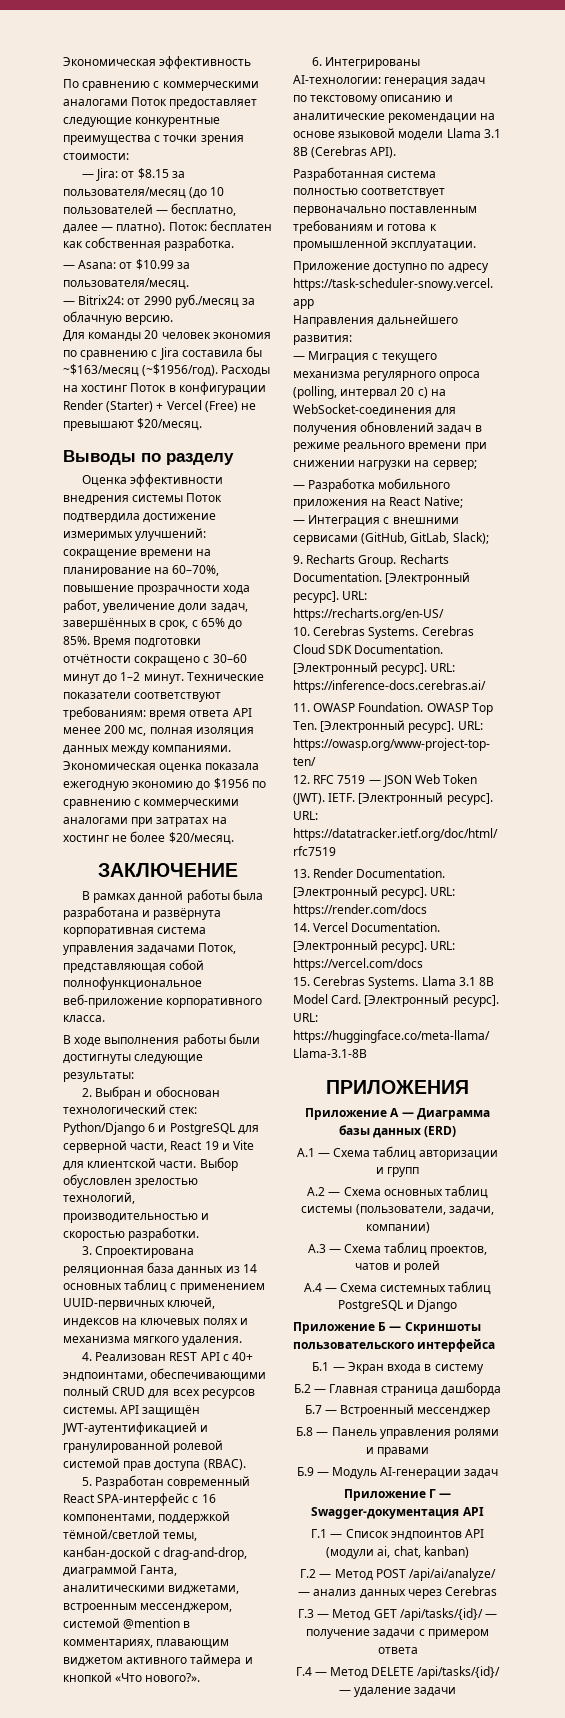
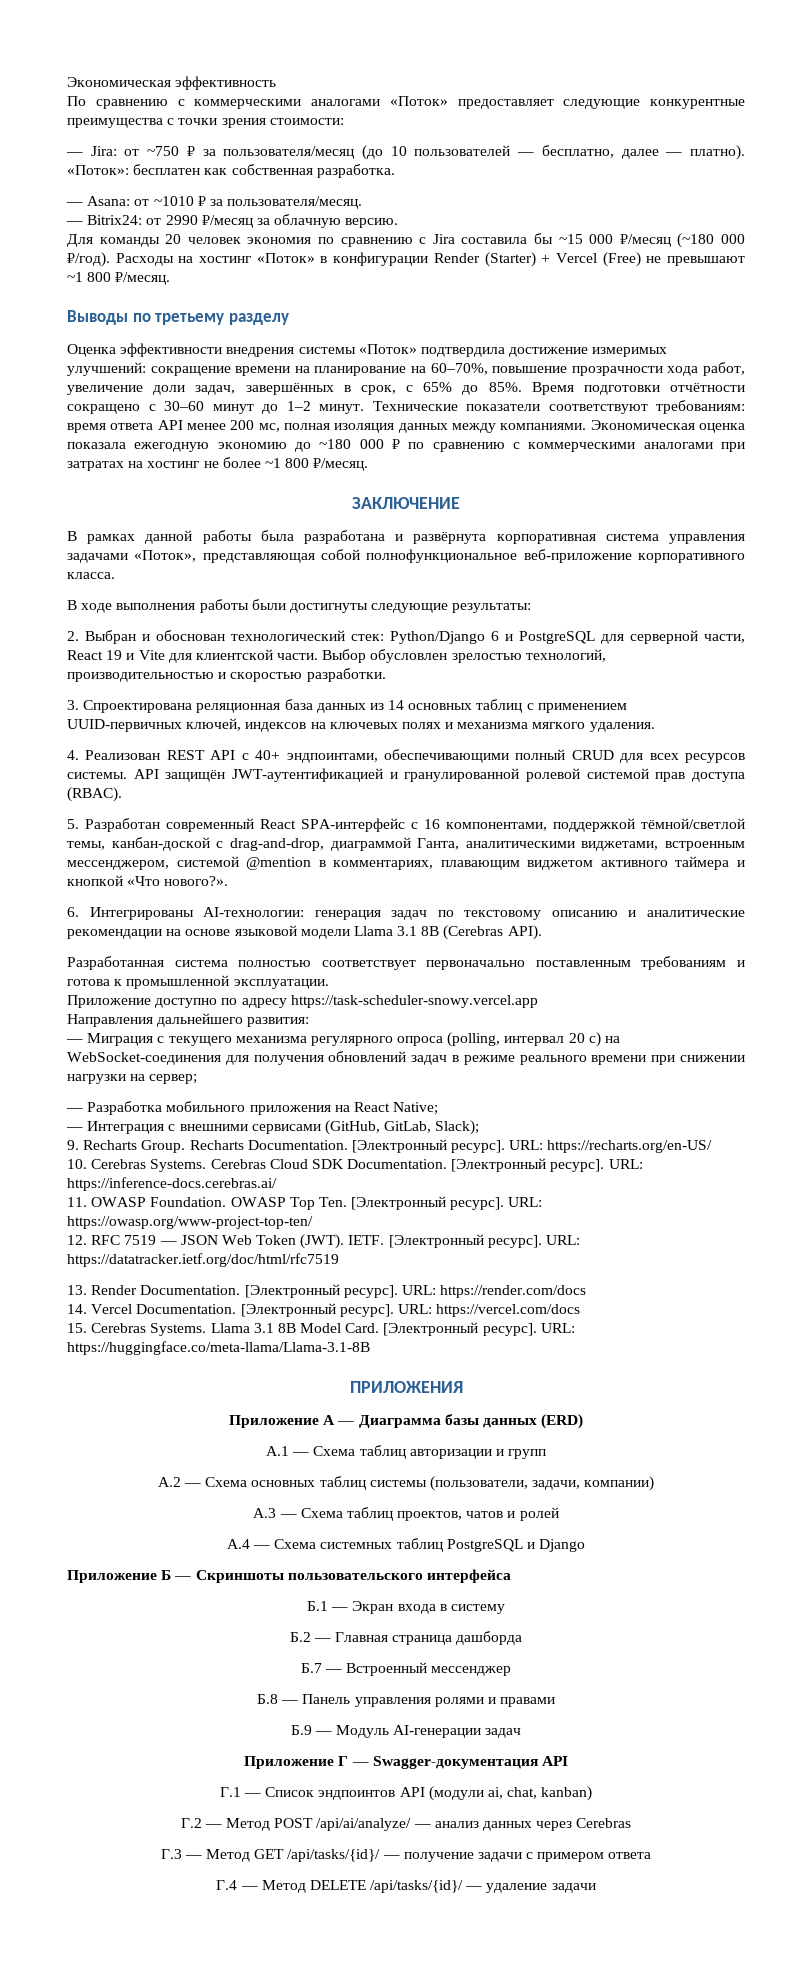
[131,97,168,106] Поток -> [389,96,448,106] «Поток»
[137,168,169,179] $8.15 -> [147,146,195,156] ~750 ₽
[168,222,207,231] Поток: -> [67,165,129,175] «Поток»:
[135,259,174,270] $10.99 -> [153,196,206,206] ~1010 ₽
[174,294,239,308] руб./месяц -> [201,215,253,228] ₽/месяц
[63,364,219,377] ~$163/месяц (~$1956/год). -> [558,233,746,248] [67,252,110,267] ~15 000 ₽/месяц (~180 000 ₽/год).
[130,383,167,392] Поток -> [256,253,315,263] «Поток»
[137,418,203,431] $20/месяц. -> [67,272,171,285] ~1 800 ₽/месяц.
(161, 457) none -> [155,313,225,325] третьему
[186,493,223,502] Поток -> [358,344,417,354] «Поток»
[213,778,249,789] $1956 -> [319,439,400,449] ~180 000 ₽
[168,832,234,845] $20/месяц. -> [264,458,369,471] ~1 800 ₽/месяц.
[198,943,237,954] Поток, -> [134,550,197,562] «Поток»,

